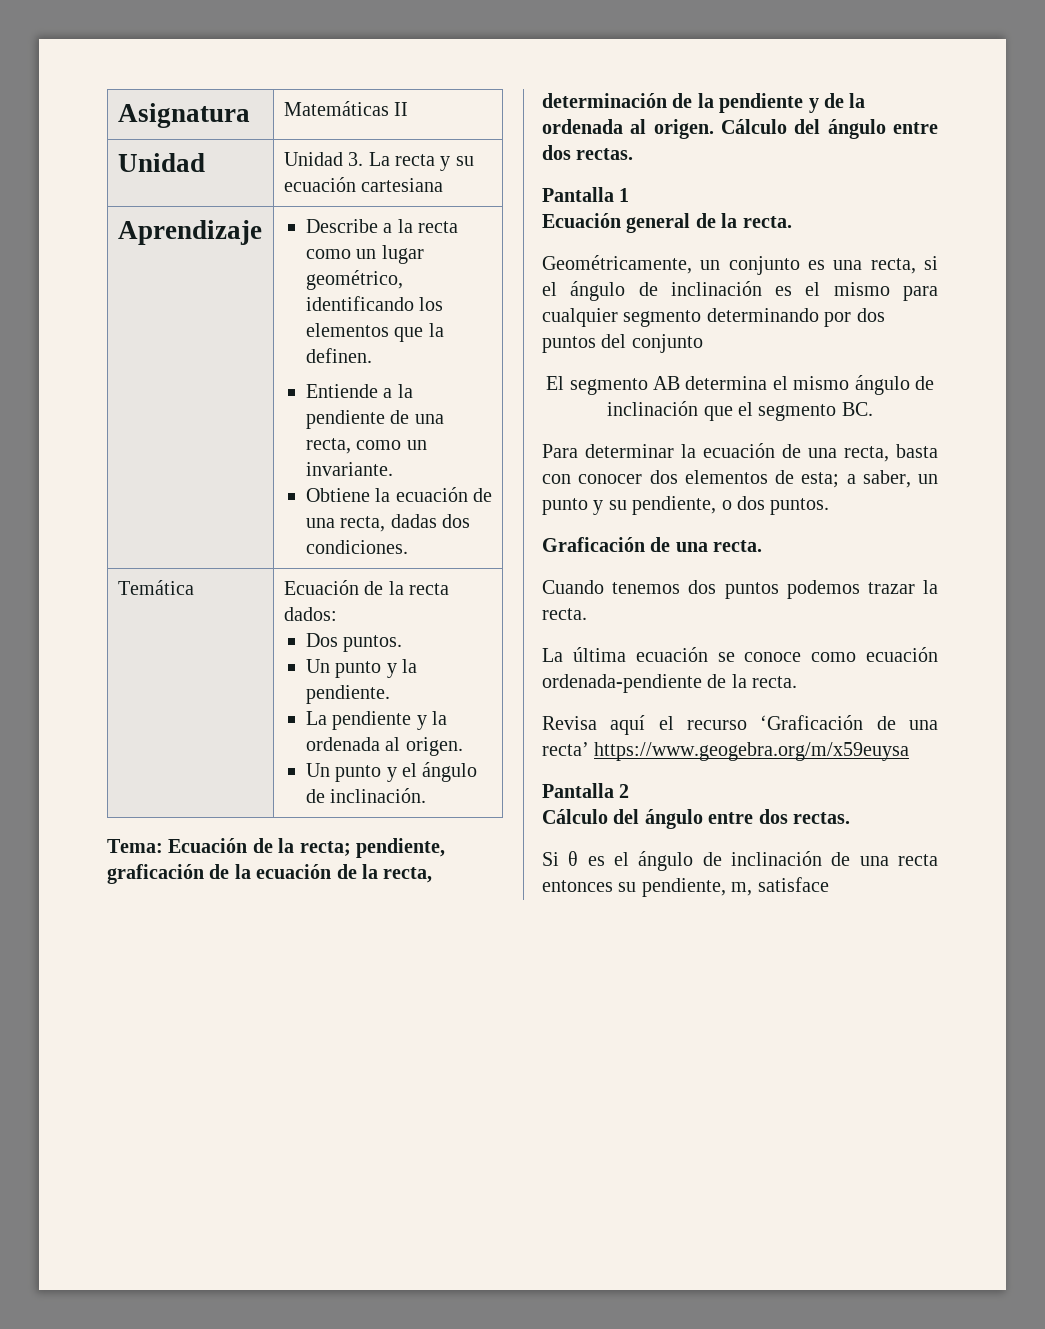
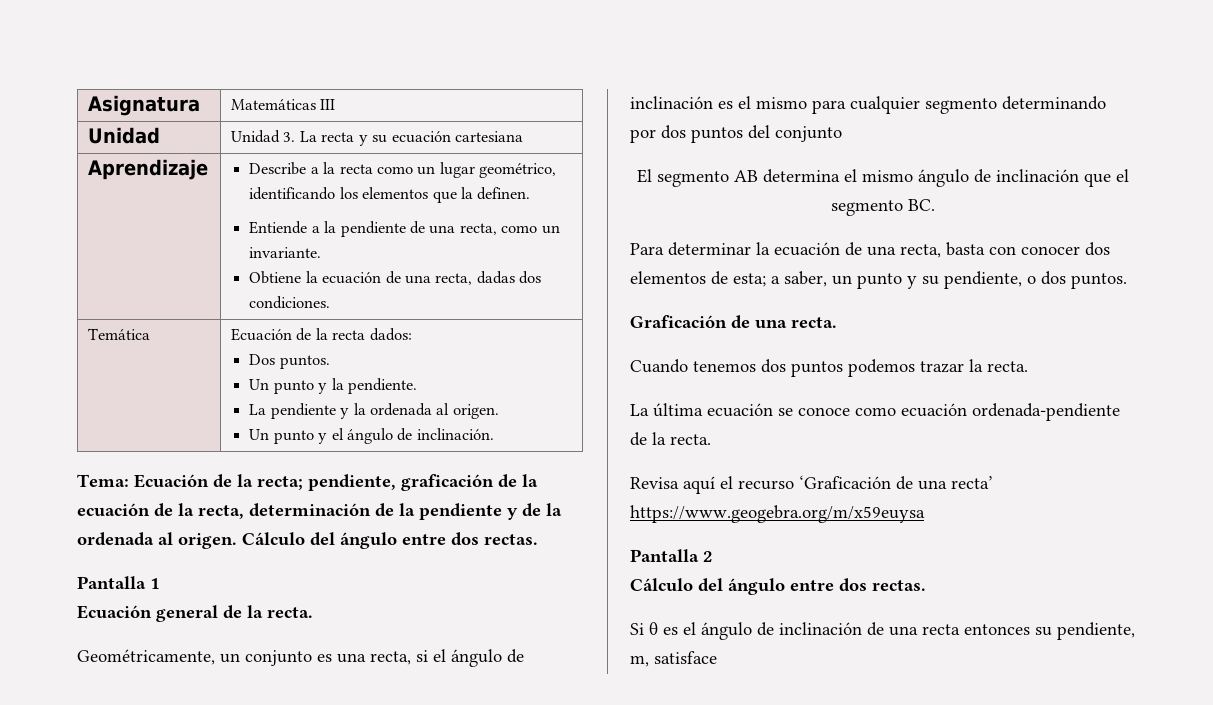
[394,102,409,116] II -> [320,99,336,110] III

